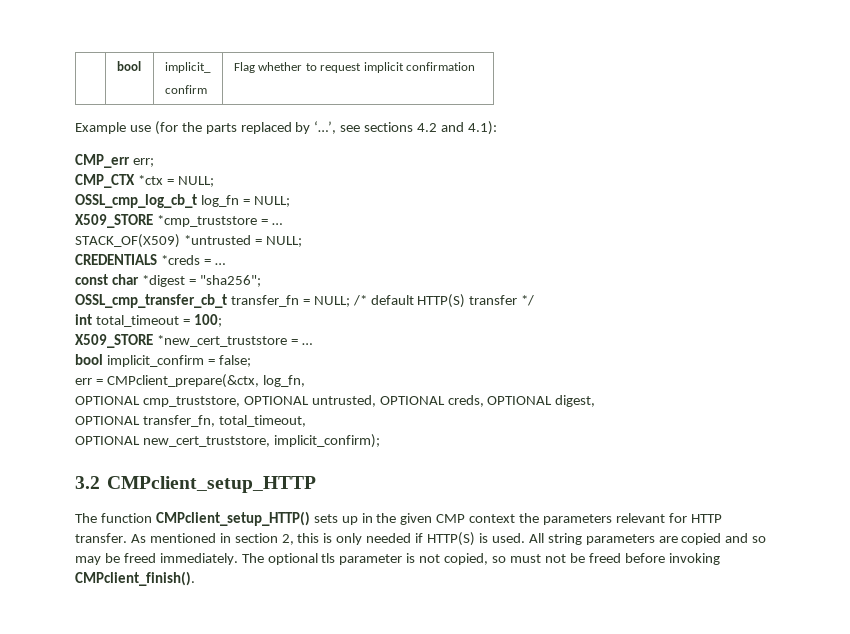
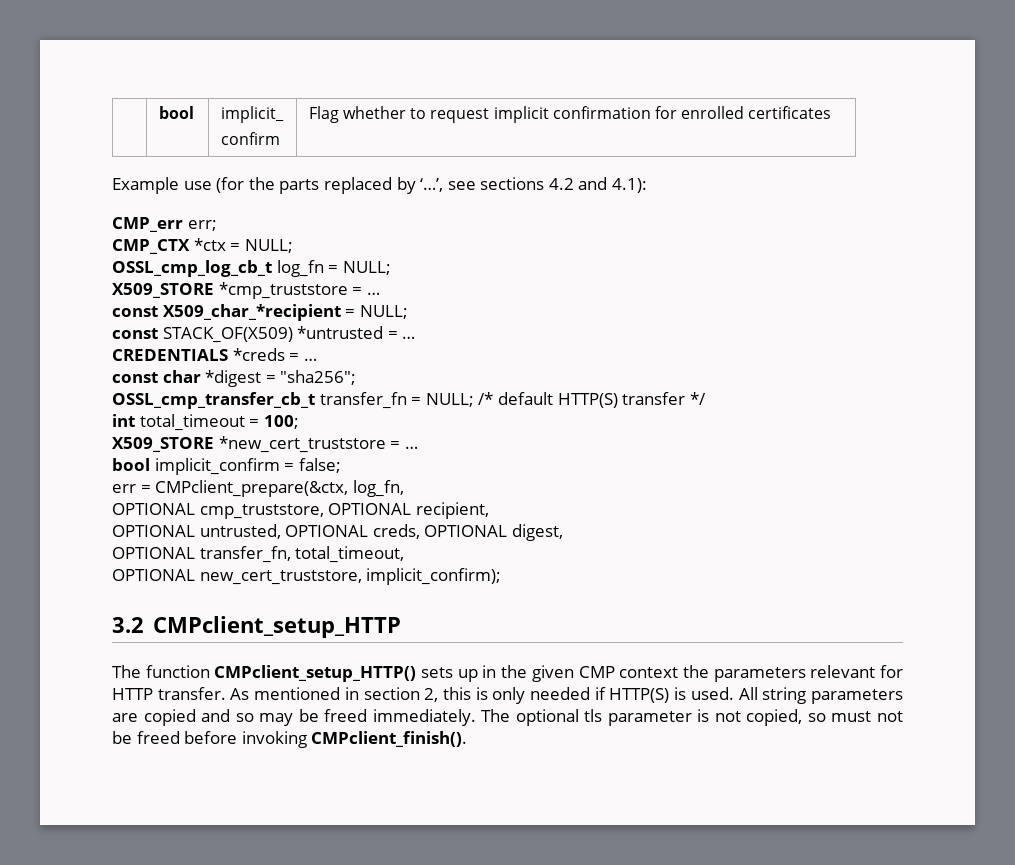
(476, 66) none -> [654,106,832,119] for enrolled certificates
(282, 224) none -> [112,304,408,321] [112,328,158,339] const X509_char_*recipient = NULL; // const
[265,236,302,247] NULL; -> [402,336,416,339] …
(309, 400) none -> [415,502,489,519] [112,525,195,537] recipient, // OPTIONAL

